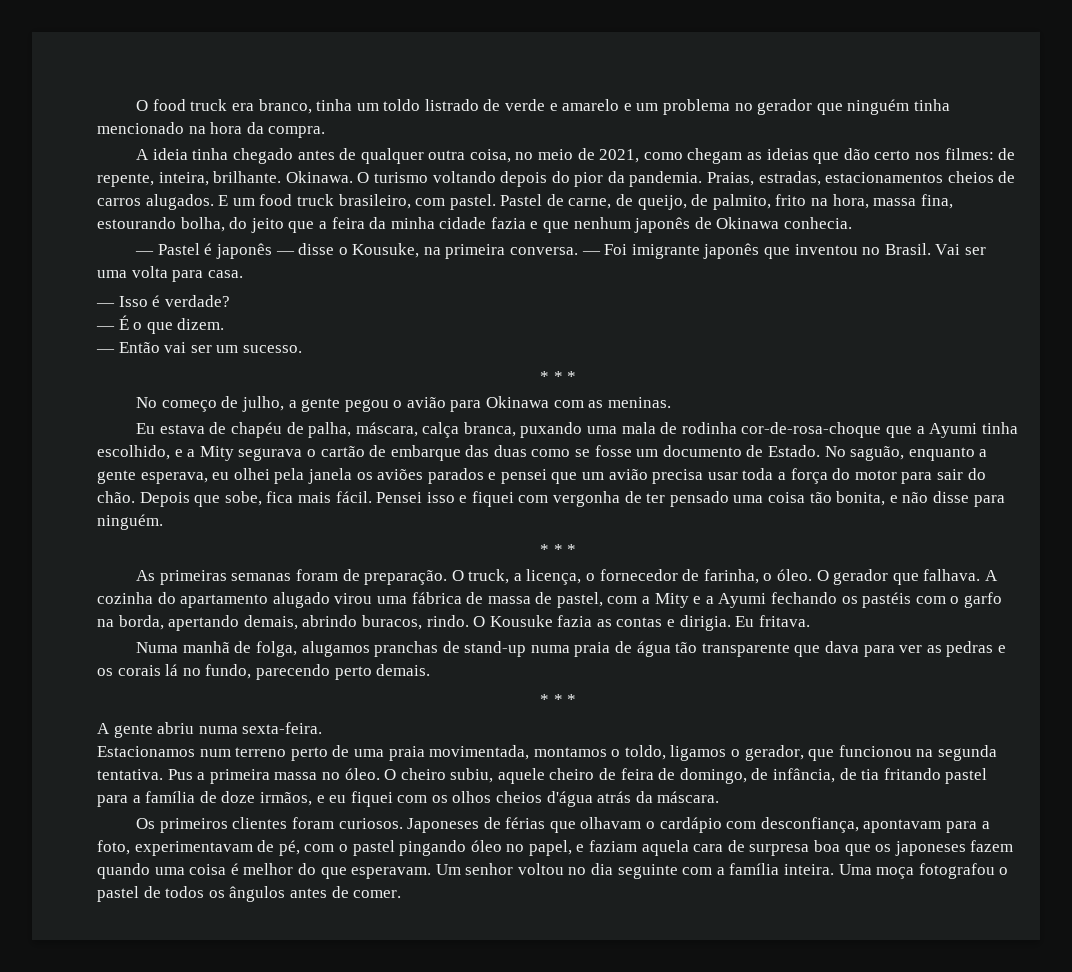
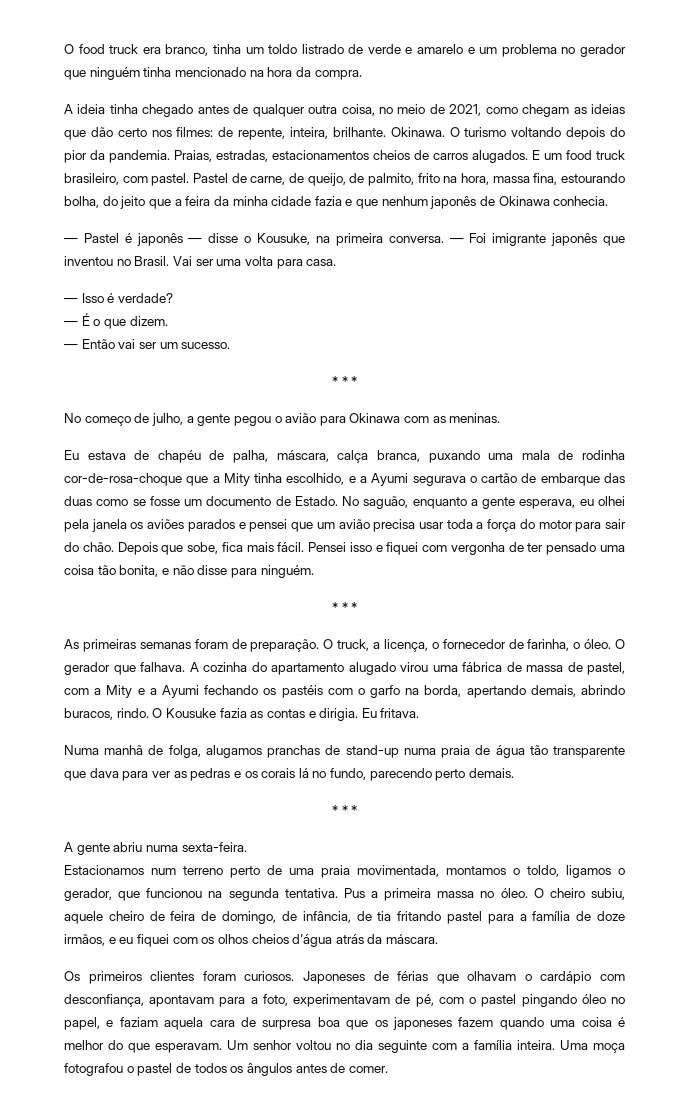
[929,423,978,438] Ayumi -> [223,473,250,486] Mity
[199,446,234,461] Mity -> [371,473,409,486] Ayumi

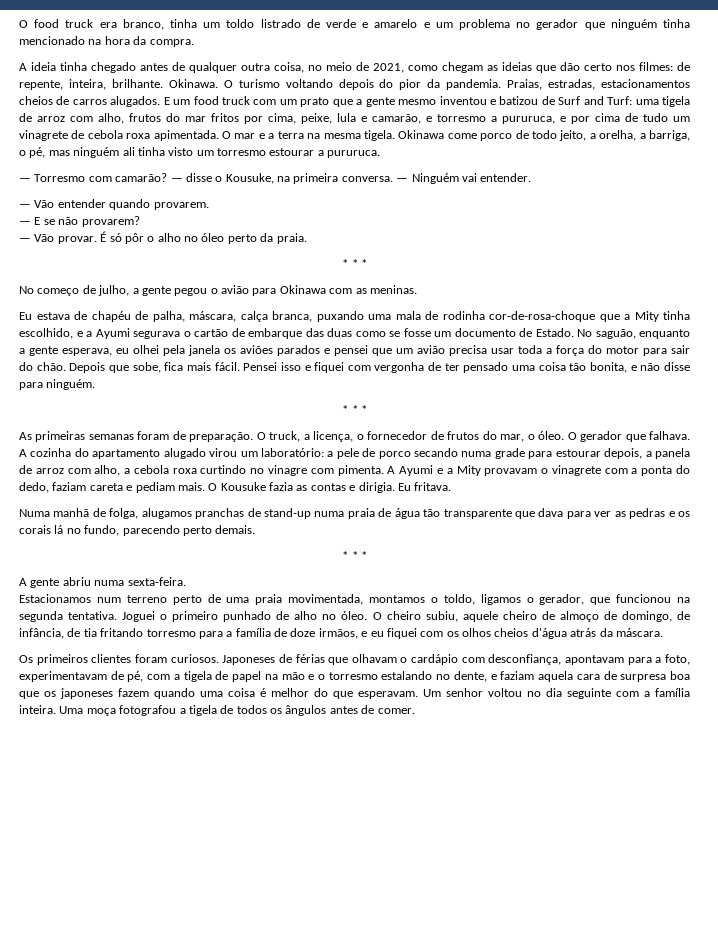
[64,173,626,186] [64,196,609,209] [64,233,183,246] brasileiro, com pastel. Pastel de carne, de queijo, de palmito, frito na hora, massa fina, estourando bolha, do jeito que a feira da minha cidade fazia e que nenhum japonês de Okinawa conhecia. // — Pastel é japonês -> [253,96,690,107] [19,113,690,124] [19,130,690,141] [19,147,381,158] [19,173,168,182] com um prato que a gente mesmo inventou e batizou de Surf and Turf: uma tigela de arroz com alho, frutos do mar fritos por cima, peixe, lula e camarão, e torresmo a pururuca, e por cima de tudo um vinagrete de cebola roxa apimentada. O mar e a terra na mesma tigela. Okinawa come porco de todo jeito, a orelha, a barriga, o pé, mas ninguém ali tinha visto um torresmo estourar a pururuca. // — Torresmo com camarão?
[469,233,626,246] [64,256,337,269] [64,293,173,303] [64,313,168,329] [64,339,231,349] Foi imigrante japonês que inventou no Brasil. Vai ser uma volta para casa. // — Isso é verdade? // — É o que dizem. // — Então vai ser um sucesso. -> [411,173,532,184] [19,199,209,210] [19,216,140,227] [19,231,307,244] Ninguém vai entender. // — Vão entender quando provarem. // — E se não provarem? // — Vão provar. É só pôr o alho no óleo perto da praia.
[527,639,570,651] farinha, -> [447,431,525,442] frutos do mar,
[432,662,625,675] [64,685,625,698] [64,708,149,720] uma fábrica de massa de pastel, com a Mity e a Ayumi fechando os pastéis com o garfo na borda, apertando demais, abrindo buracos, rindo. -> [240,448,691,459] [19,465,690,476] [19,482,205,493] um laboratório: a pele de porco secando numa grade para estourar depois, a panela de arroz com alho, a cebola roxa curtindo no vinagre com pimenta. A Ayumi e a Mity provavam o vinagrete com a ponta do dedo, faziam careta e pediam mais.
[343,888,475,901] Pus a primeira massa -> [122,611,318,622] Joguei o primeiro punhado de alho
[170,911,196,921] feira -> [559,611,599,622] almoço
[446,911,482,924] pastel -> [146,629,196,637] torresmo
[469,994,625,1007] [64,1017,100,1030] o pastel pingando óleo no papel, -> [173,671,487,682] a tigela de papel na mão e o torresmo estalando no dente,
[126,1063,173,1076] o pastel -> [179,705,217,716] a tigela

